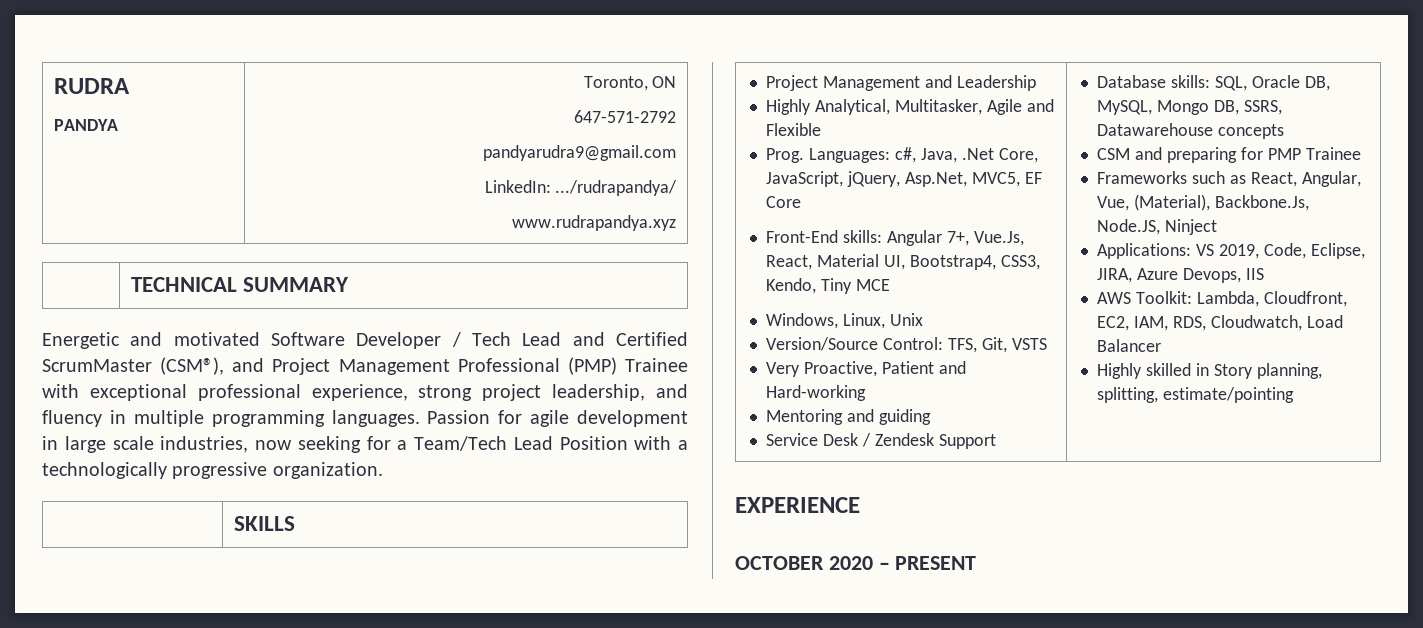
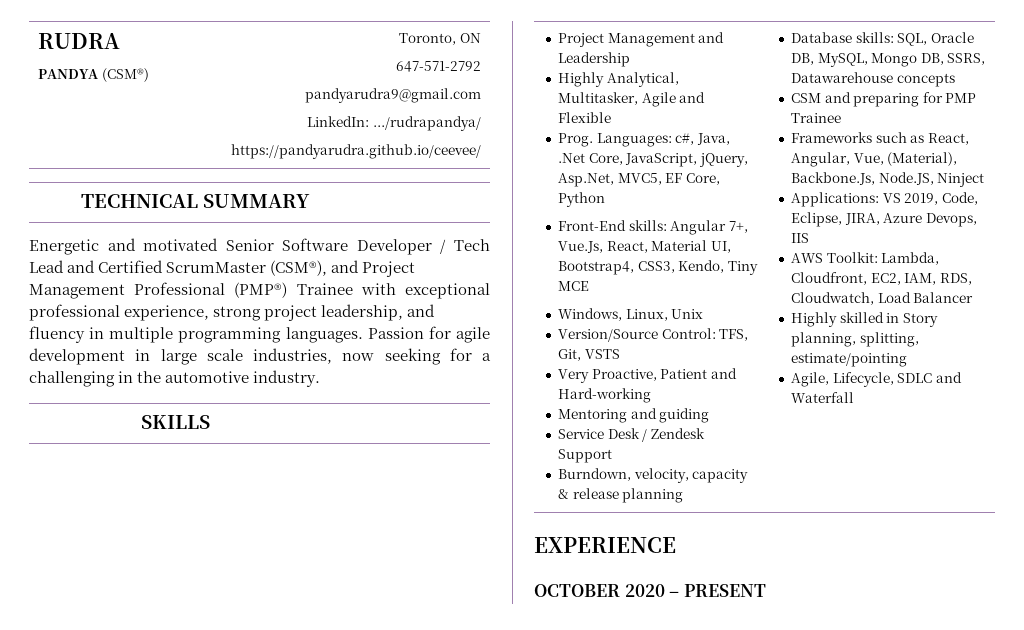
(118, 125) none -> [101,68,149,82] (CSM®)
[512,215,677,231] www.rudrapandya.xyz -> [230,144,481,159] https://pandyarudra.github.io/ceevee/
(260, 339) none -> [225,239,274,251] Senior
[567,357,617,375] (PMP) -> [234,282,288,298] (PMP®)
[414,436,688,451] [42,462,383,479] Team/Tech Lead Position with a technologically progressive organization. -> [29,370,321,387] challenging in the automotive industry.
[766,196,802,208] Core -> [685,173,720,185] [557,192,605,207] Core, Python
(996, 441) none -> [557,468,749,483] [557,488,684,503] // Burndown, velocity, capacity & release planning
(1295, 395) none -> [790,372,962,387] [790,392,854,403] // Agile, Lifecycle, SDLC and Waterfall

